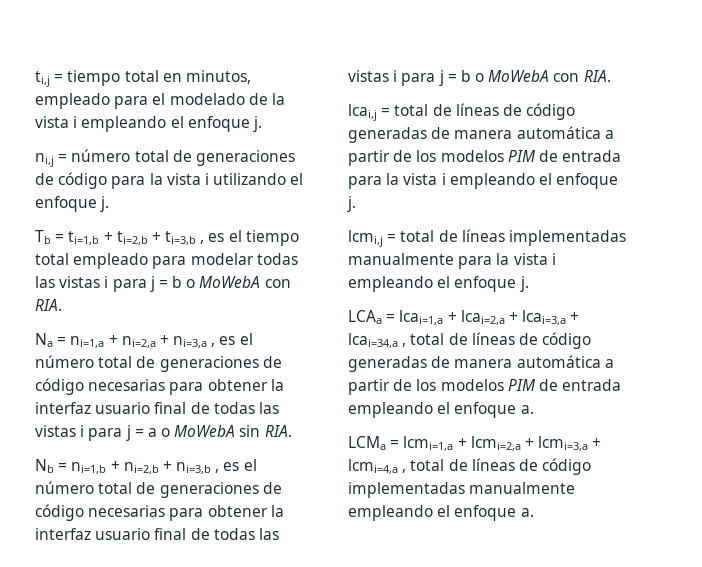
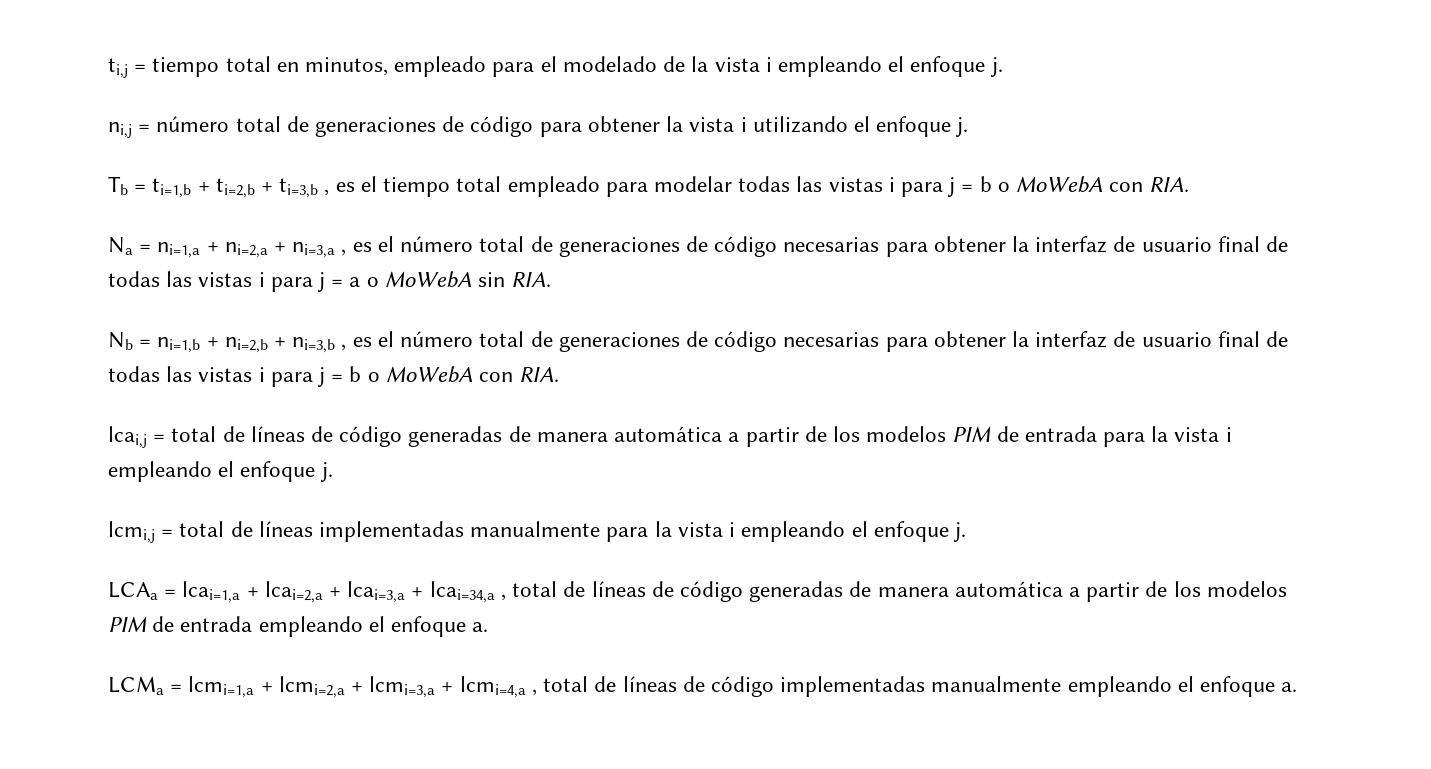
(146, 182) none -> [587,116,660,132] obtener
(91, 408) none -> [1113,236,1136,252] de
(91, 534) none -> [1113,331,1136,347] de

